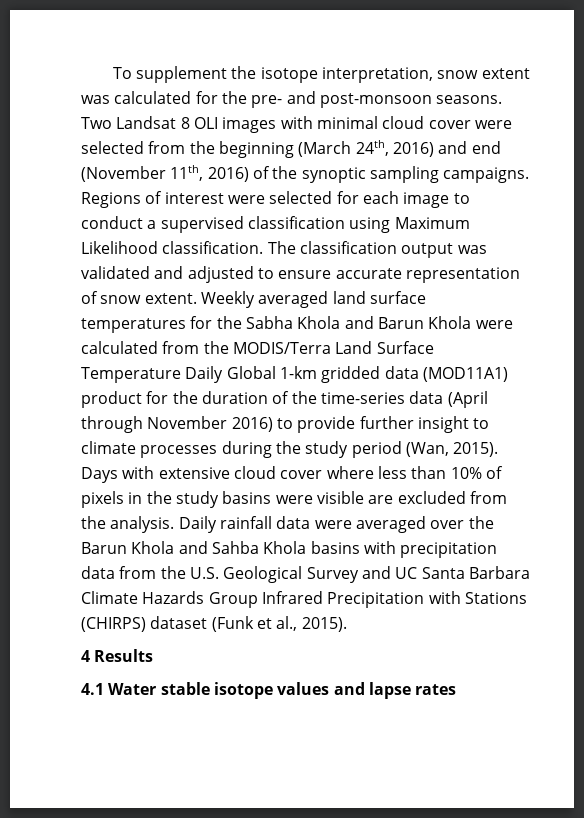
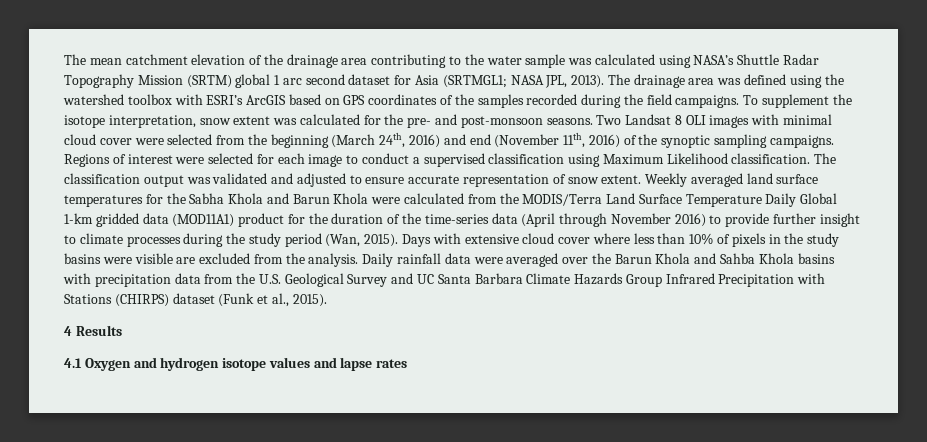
(112, 73) none -> [64,54,820,68] [64,74,844,88] [63,94,740,108] The mean catchment elevation of the drainage area contributing to the water sample was calculated using NASA’s Shuttle Radar Topography Mission (SRTM) global 1 arc second dataset for Asia (SRTMGL1; NASA JPL, 2013). The drainage area was defined using the watershed toolbox with ESRI’s ArcGIS based on GPS coordinates of the samples recorded during the field campaigns.
[108,682,210,695] Water stable -> [84,357,220,371] Oxygen and hydrogen

